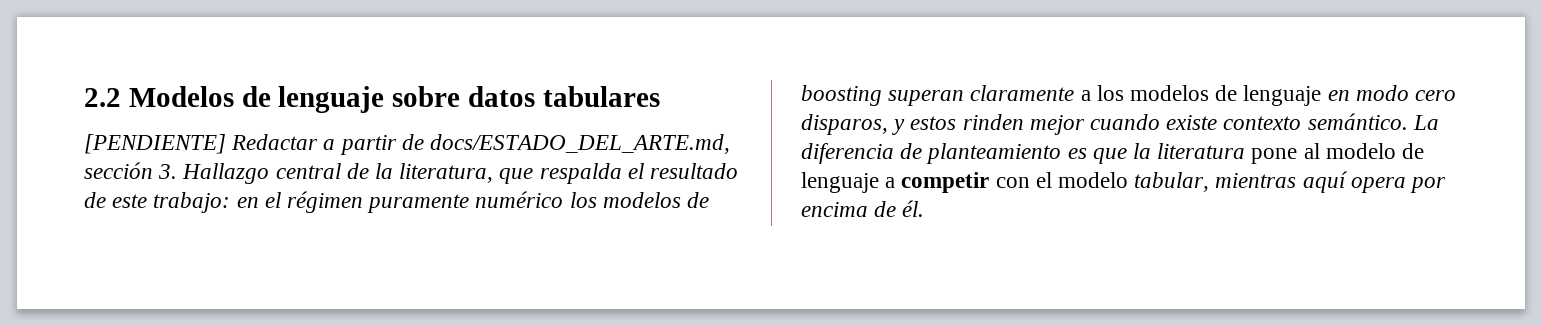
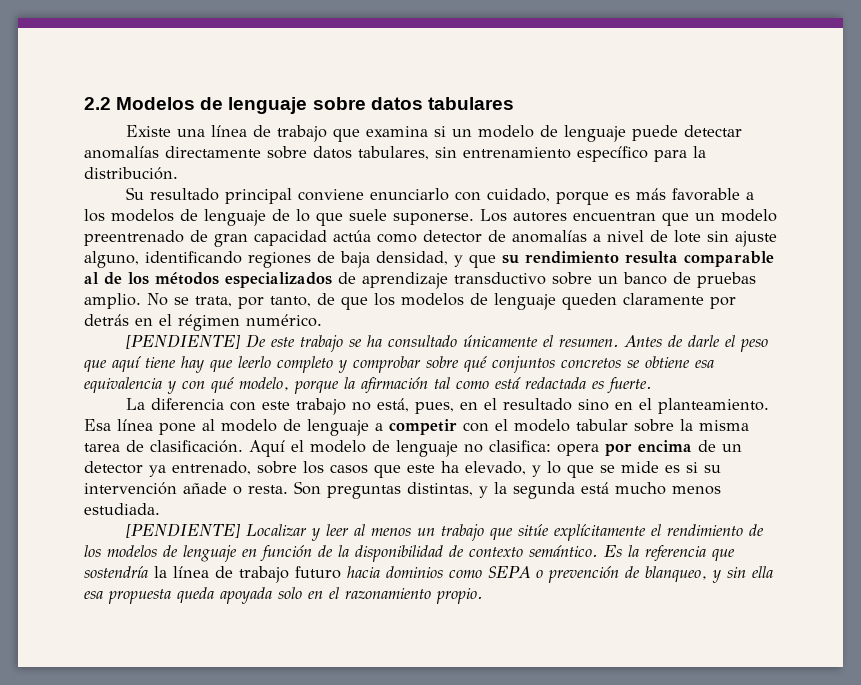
[84,134,731,155] [84,162,739,184] [84,191,710,213] [801,85,1075,106] [PENDIENTE] Redactar a partir de docs/ESTADO_DEL_ARTE.md, sección 3. Hallazgo central de la literatura, que respalda el resultado de este trabajo: en el régimen puramente numérico los modelos de boosting superan claramente -> [125,125,742,142] [84,146,706,162] [84,167,178,180] [125,187,740,205] Existe una línea de trabajo que examina si un modelo de lenguaje puede detectar anomalías directamente sobre datos tabulares, sin entrenamiento específico para la distribución. // Su resultado principal conviene enunciarlo con cuidado, porque es más favorable
[1327,85,1457,101] [801,113,1439,135] [801,143,1246,164] en modo cero disparos, y estos rinden mejor cuando existe contexto semántico. La diferencia de planteamiento es que la literatura -> [272,209,777,226] [84,230,777,247] [84,251,774,268] [84,272,756,289] [84,293,736,310] [84,314,322,331] [125,334,768,352] [84,356,714,373] [84,377,652,394] [125,398,769,415] [84,419,153,431] de lo que suele suponerse. Los autores encuentran que un modelo preentrenado de gran capacidad actúa como detector de anomalías a nivel de lote sin ajuste alguno, identificando regiones de baja densidad, y que su rendimiento resulta comparable al de los métodos especializados de aprendizaje transductivo sobre un banco de pruebas amplio. No se trata, por tanto, de que los modelos de lenguaje queden claramente por detrás en el régimen numérico. // [PENDIENTE] De este trabajo se ha consultado únicamente el resumen. Antes de darle el peso que aquí tiene hay que leerlo completo y comprobar sobre qué conjuntos concretos se obtiene esa equivalencia y con qué modelo, porque la afirmación tal como está redactada es fuerte. // La diferencia con este trabajo no está, pues, en el resultado sino en el planteamiento. Esa línea
[1134,171,1447,193] [801,200,925,217] tabular, mientras aquí opera por encima de él. -> [576,419,749,432] [84,440,742,457] [84,461,721,478] [84,481,721,499] [84,503,160,515] [125,523,764,541] [84,545,735,562] [84,566,773,583] [84,587,483,604] tabular sobre la misma tarea de clasificación. Aquí el modelo de lenguaje no clasifica: opera por encima de un detector ya entrenado, sobre los casos que este ha elevado, y lo que se mide es si su intervención añade o resta. Son preguntas distintas, y la segunda está mucho menos estudiada. // [PENDIENTE] Localizar y leer al menos un trabajo que sitúe explícitamente el rendimiento de los modelos de lenguaje en función de la disponibilidad de contexto semántico. Es la referencia que sostendría la línea de trabajo futuro hacia dominios como SEPA o prevención de blanqueo, y sin ella esa propuesta queda apoyada solo en el razonamiento propio.

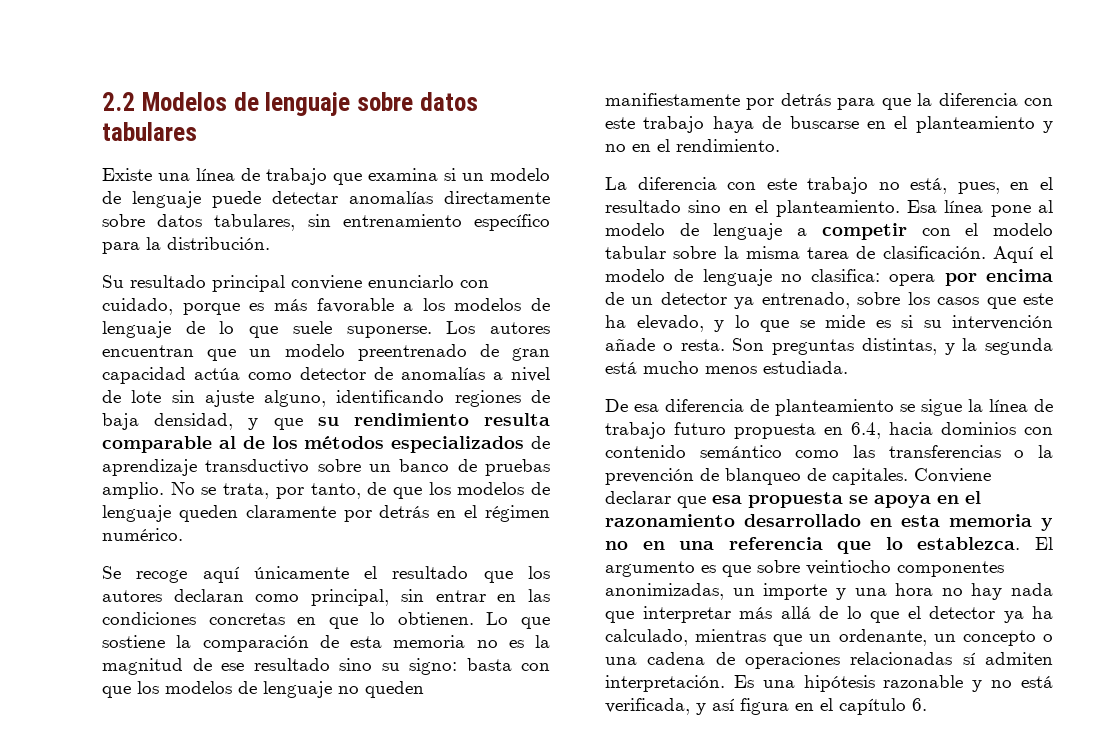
[125,334,768,352] [84,356,714,373] [84,377,652,394] [PENDIENTE] De este trabajo se ha consultado únicamente el resumen. Antes de darle el peso que aquí tiene hay que leerlo completo y comprobar sobre qué conjuntos concretos se obtiene esa equivalencia y con qué modelo, porque la afirmación tal como está redactada es fuerte. -> [102,566,550,583] [102,589,550,606] [102,612,550,629] [102,635,550,652] [102,658,550,675] [102,681,424,698] [605,93,1053,110] [605,116,1053,133] [605,139,780,152] Se recoge aquí únicamente el resultado que los autores declaran como principal, sin entrar en las condiciones concretas en que lo obtienen. Lo que sostiene la comparación de esta memoria no es la magnitud de ese resultado sino su signo: basta con que los modelos de lenguaje no queden manifiestamente por detrás para que la diferencia con este trabajo haya de buscarse en el planteamiento y no en el rendimiento.
[125,523,764,541] [84,545,735,562] [84,566,148,578] [PENDIENTE] Localizar y leer al menos un trabajo que sitúe explícitamente el rendimiento de los modelos de lenguaje en función de la disponibilidad de contexto semántico. Es la referencia que sostendría -> [605,399,962,416] De esa diferencia de planteamiento se sigue
[347,566,773,583] [84,587,483,604] hacia dominios como SEPA o prevención de blanqueo, y sin ella esa propuesta queda apoyada solo en el razonamiento propio. -> [734,422,1053,439] [605,445,1053,458] [605,468,991,485] [605,491,981,508] [605,514,1053,531] [605,537,1053,554] [605,560,1004,577] [605,583,1053,600] [605,606,1053,623] [605,629,1053,646] [605,652,1053,669] [605,675,1053,692] [605,698,927,715] propuesta en 6.4, hacia dominios con contenido semántico como las transferencias o la prevención de blanqueo de capitales. Conviene declarar que esa propuesta se apoya en el razonamiento desarrollado en esta memoria y no en una referencia que lo establezca. El argumento es que sobre veintiocho componentes anonimizadas, un importe y una hora no hay nada que interpretar más allá de lo que el detector ya ha calculado, mientras que un ordenante, un concepto o una cadena de operaciones relacionadas sí admiten interpretación. Es una hipótesis razonable y no está verificada, y así figura en el capítulo 6.

